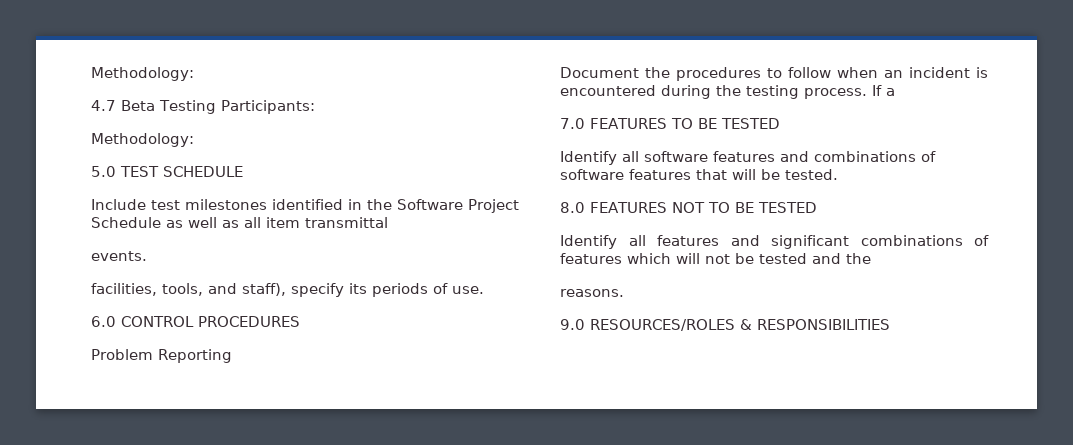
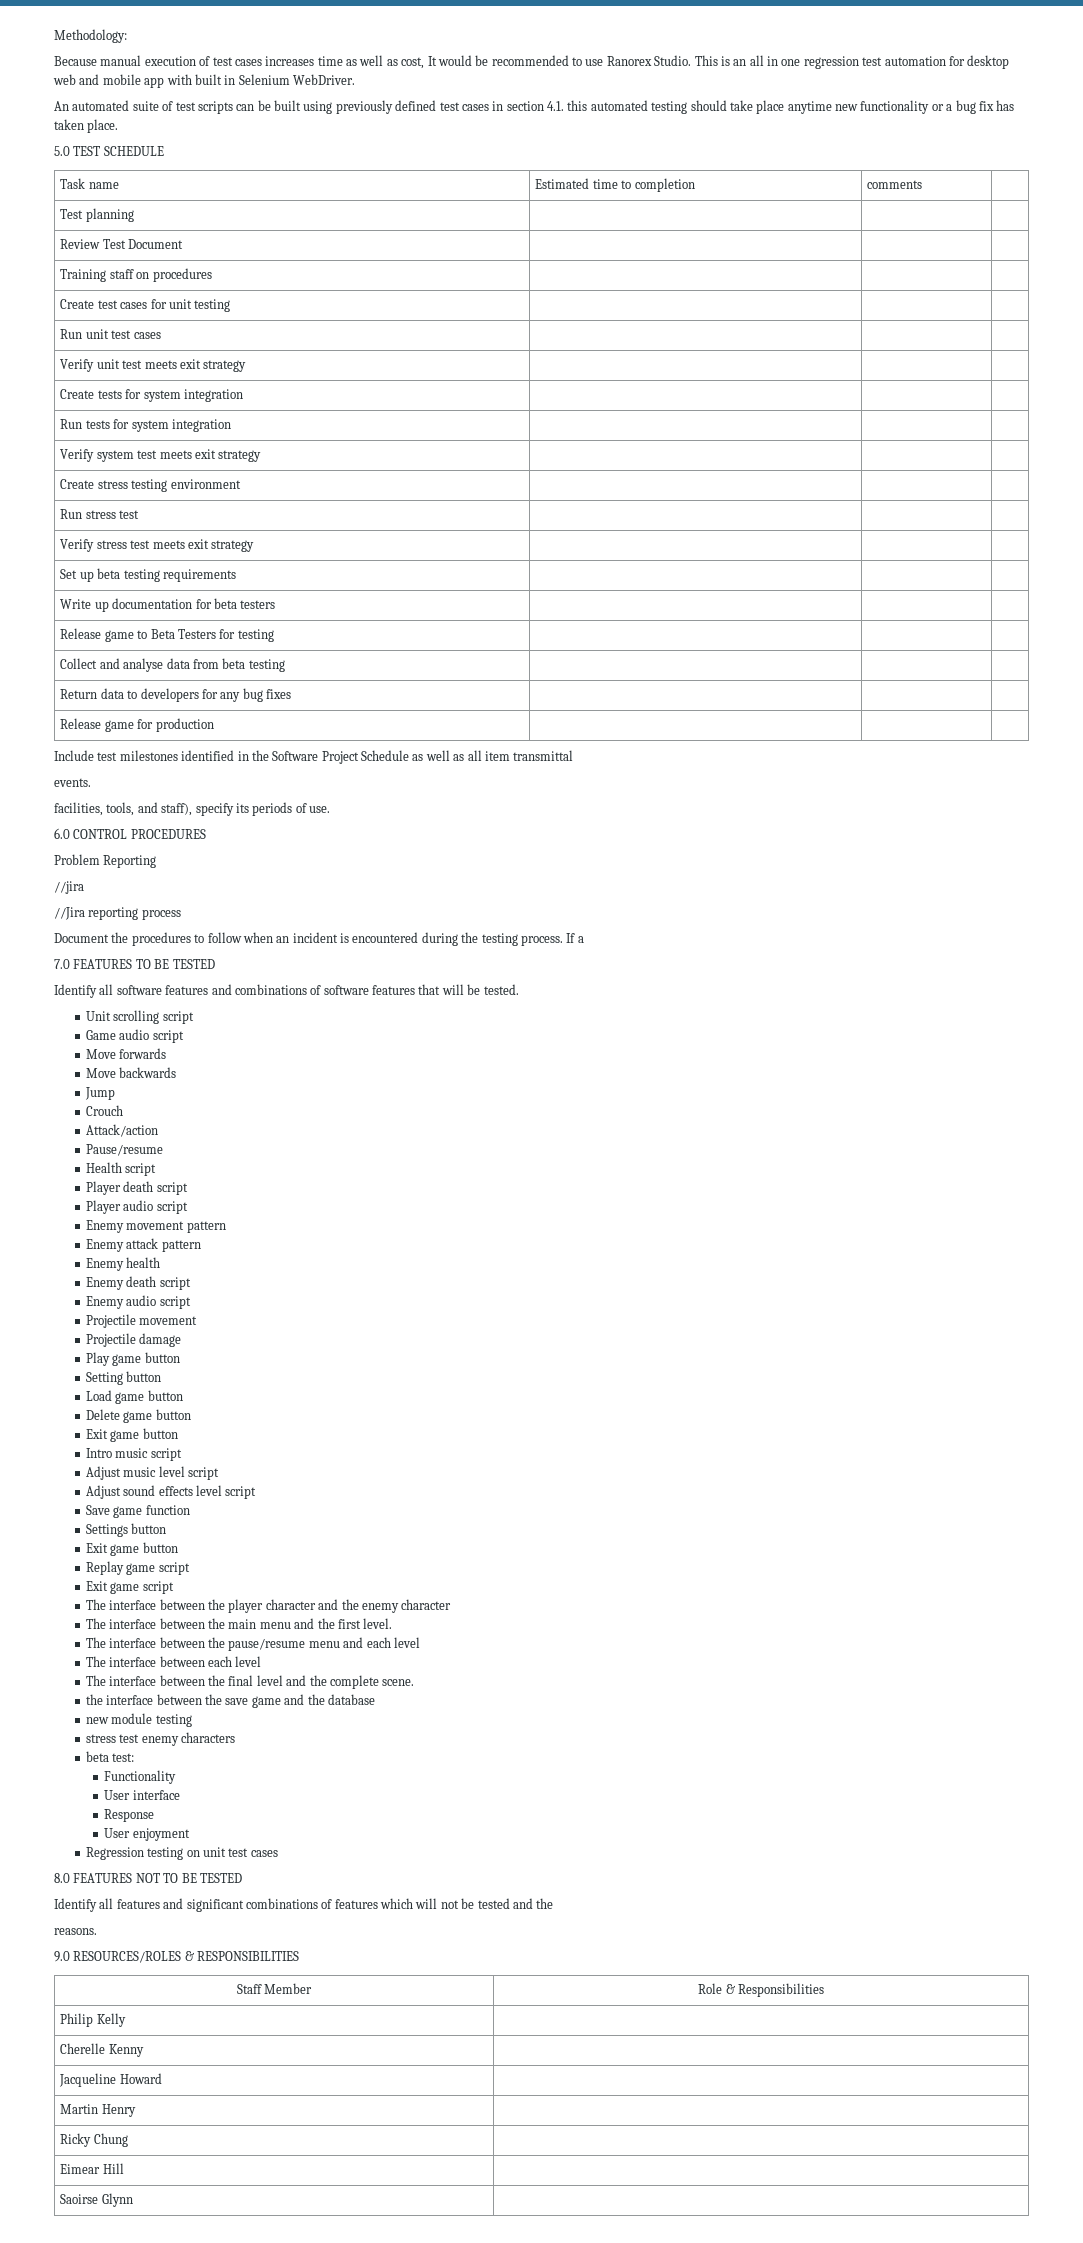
[91,67,194,81] [91,100,315,114] [91,133,194,147] [91,166,243,177] Methodology: // 4.7 Beta Testing Participants: // Methodology: // 5.0 TEST SCHEDULE -> [54,29,127,43] [54,55,1010,69] [53,74,355,88] [54,100,1015,114] [54,119,119,133] [54,146,164,156] [60,178,119,189] [535,178,695,192] [867,180,923,189] [60,208,134,222] [60,239,184,249] [60,268,212,282] [60,299,231,312] [60,329,161,339] [60,359,247,372] [60,389,243,402] [60,419,231,432] [60,449,262,462] [60,479,241,492] [60,509,140,519] [60,539,255,552] [60,568,236,582] [60,598,276,612] [60,628,274,642] [60,658,285,672] [60,688,292,702] [60,718,214,732] Methodology: // Because manual execution of test cases increases time as well as cost, It would be recommended to use Ranorex Studio. This is an all in one regression test automation for desktop web and mobile app with built in Selenium WebDriver. // An automated suite of test scripts can be built using previously defined test cases in section 4.1. this automated testing should take place anytime new functionality or a bug fix has taken place. // 5.0 TEST SCHEDULE // Task name | Estimated time to completion | comments | // Test planning | | | // Review Test Document | | | // Training staff on procedures | | | // Create test cases for unit testing | | | // Run unit test cases | | | // Verify unit test meets exit strategy | | | // Create tests for system integration | | | // Run tests for system integration | | | // Verify system test meets exit strategy | | | // Create stress testing environment | | | // Run stress test | | | // Verify stress test meets exit strategy | | | // Set up beta testing requirements | | | // Write up documentation for beta testers | | | // Release game to Beta Testers for testing | | | // Collect and analyse data from beta testing | | | // Return data to developers for any bug fixes | | | // Release game for production | | |
(232, 356) none -> [54,881,84,894] [54,907,181,920] // //jira // //Jira reporting process
(838, 174) none -> [85,1010,194,1024] [85,1029,184,1043] [85,1048,167,1059] [85,1067,177,1078] [84,1087,115,1100] [85,1105,123,1116] [85,1124,158,1137] [85,1144,163,1156] [85,1162,157,1176] [85,1181,188,1195] [85,1200,188,1214] [85,1220,226,1233] [85,1238,201,1252] [85,1257,161,1271] [85,1276,191,1290] [85,1295,191,1309] [85,1314,198,1328] [85,1333,182,1347] [85,1352,180,1366] [85,1371,162,1385] [85,1390,183,1404] [85,1409,191,1423] [85,1428,178,1442] [85,1448,182,1461] [85,1466,220,1480] [85,1485,257,1499] [85,1505,190,1518] [85,1523,167,1537] [85,1542,178,1556] [85,1561,190,1575] [85,1581,174,1594] [85,1599,452,1613] [85,1618,393,1629] [85,1637,420,1651] [85,1656,262,1667] [85,1675,415,1689] [85,1694,375,1708] [85,1713,192,1727] [85,1732,236,1746] [85,1751,135,1762] [104,1770,177,1784] [104,1790,180,1800] [104,1809,155,1822] [104,1828,190,1841] [85,1847,278,1860] // Unit scrolling script // Game audio script // Move forwards // Move backwards // Jump // Crouch // Attack/action // Pause/resume // Health script // Player death script // Player audio script // Enemy movement pattern // Enemy attack pattern // Enemy health // Enemy death script // Enemy audio script // Projectile movement // Projectile damage // Play game button // Setting button // Load game button // Delete game button // Exit game button // Intro music script // Adjust music level script // Adjust sound effects level script // Save game function // Settings button // Exit game button // Replay game script // Exit game script // The interface between the player character and the enemy character // The interface between the main menu and the first level. // The interface between the pause/resume menu and each level // The interface between each level // The interface between the final level and the complete scene. // the interface between the save game and the database // new module testing // stress test enemy characters // beta test: // Functionality // User interface // Response // User enjoyment // Regression testing on unit test cases
(890, 324) none -> [236,1983,313,1994] [698,1983,824,1997] [60,2013,126,2027] [60,2043,144,2057] [59,2073,162,2087] [60,2104,136,2117] [60,2133,128,2147] [60,2163,124,2174] [60,2193,133,2207] // Staff Member | Role & Responsibilities // Philip Kelly | // Cherelle Kenny | // Jacqueline Howard | // Martin Henry | // Ricky Chung | // Eimear Hill | // Saoirse Glynn |

